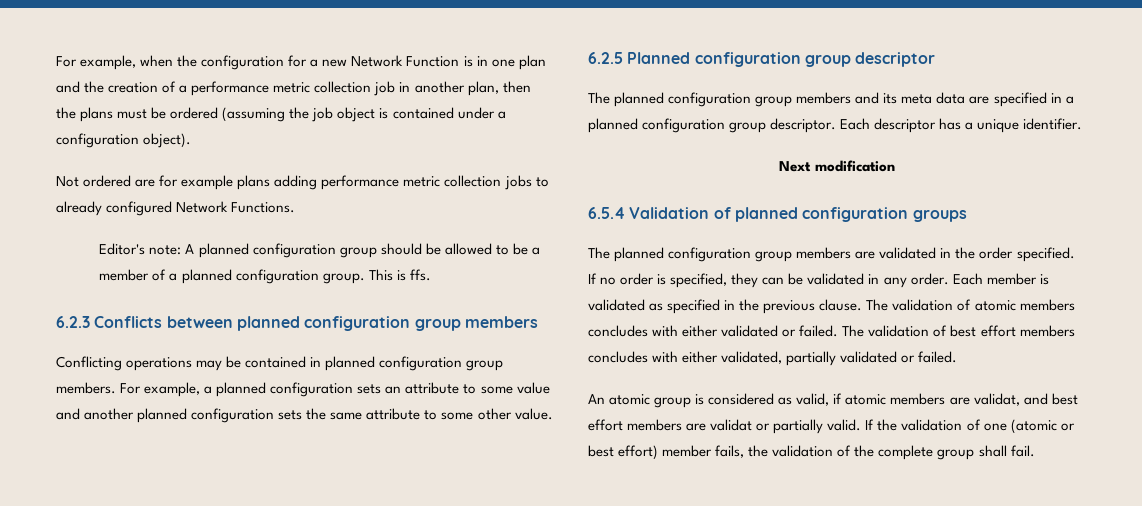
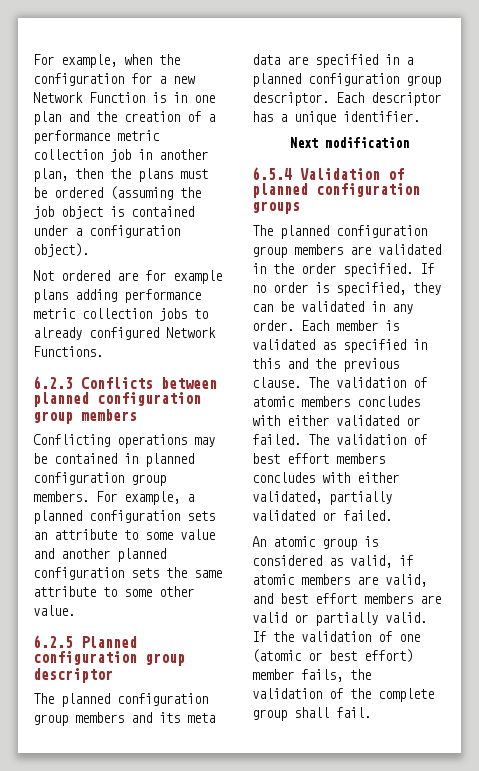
[99,243,540,258] [99,269,431,284] // Editor's note: A planned configuration group should be allowed to be a member of a planned configuration group. This is ffs. -> (103, 351) none
(736, 305) none -> [252,358,308,369] this and
[973,393,1020,406] validat, -> [385,574,427,587] valid,
[710,419,753,431] validat -> [252,612,287,623] valid

